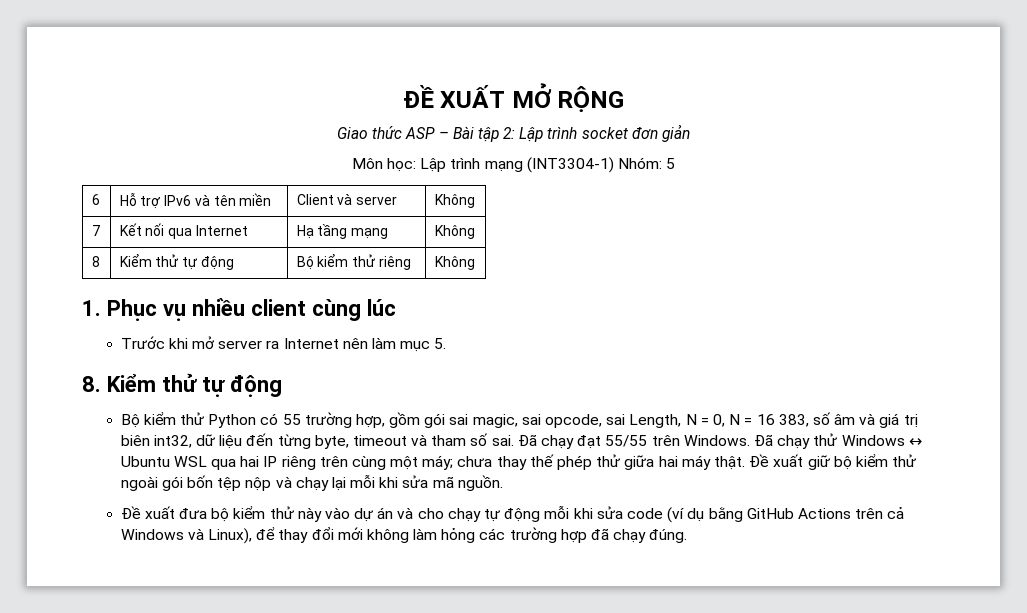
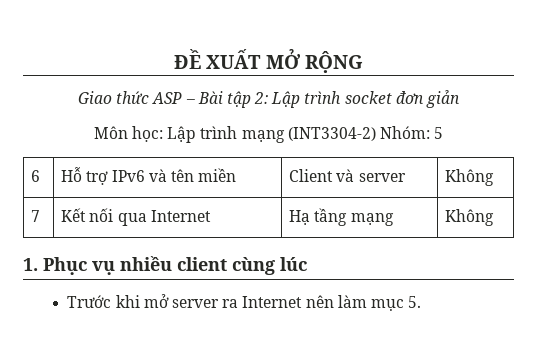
[526,157,614,173] (INT3304-1) -> [287,127,376,141] (INT3304-2)
[91,256,100,267] [119,254,234,270] [296,254,411,270] [434,256,475,270] // 8 | Kiểm thử tự động | Bộ kiểm thử riêng | Không -> (495, 217) none
[82,373,282,397] [120,412,918,428] [120,433,922,449] [120,454,918,470] [120,474,503,491] [120,505,905,523] [120,527,688,544] // 8. Kiểm thử tự động // Bộ kiểm thử Python có 55 trường hợp, gồm gói sai magic, sai opcode, sai Length, N = 0, N = 16 383, số âm và giá trị biên int32, dữ liệu đến từng byte, timeout và tham số sai. Đã chạy đạt 55/55 trên Windows. Đã chạy thử Windows ↔ Ubuntu WSL qua hai IP riêng trên cùng một máy; chưa thay thế phép thử giữa hai máy thật. Đề xuất giữ bộ kiểm thử ngoài gói bốn tệp nộp và chạy lại mỗi khi sửa mã nguồn. // Đề xuất đưa bộ kiểm thử này vào dự án và cho chạy tự động mỗi khi sửa code (ví dụ bằng GitHub Actions trên cả Windows và Linux), để thay đổi mới không làm hỏng các trường hợp đã chạy đúng. -> (422, 302) none

